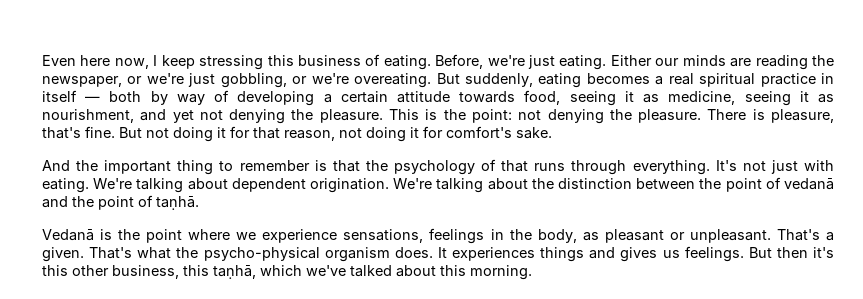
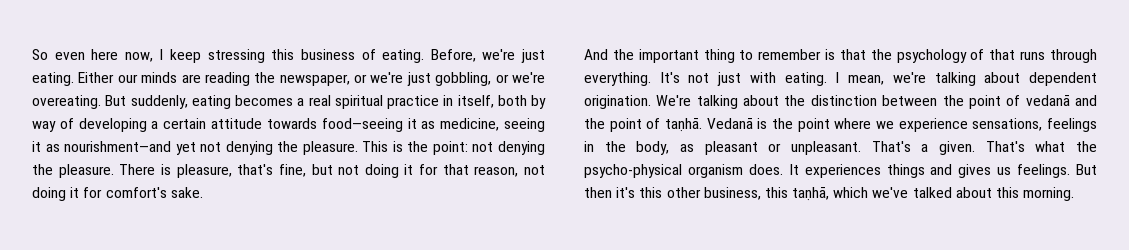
[42,55,76,66] Even -> [32,49,85,60] So even
[42,90,101,102] itself — -> [457,95,494,108] itself,
[524,90,616,106] food, seeing -> [321,118,403,132] food—seeing
[42,109,167,123] nourishment, and -> [64,141,172,152] nourishment—and
[85,126,142,138] fine. But -> [278,164,333,177] fine, but
[93,178,133,189] We're -> [835,72,926,85] I mean, we're
(199, 203) // -> (702, 125) none

